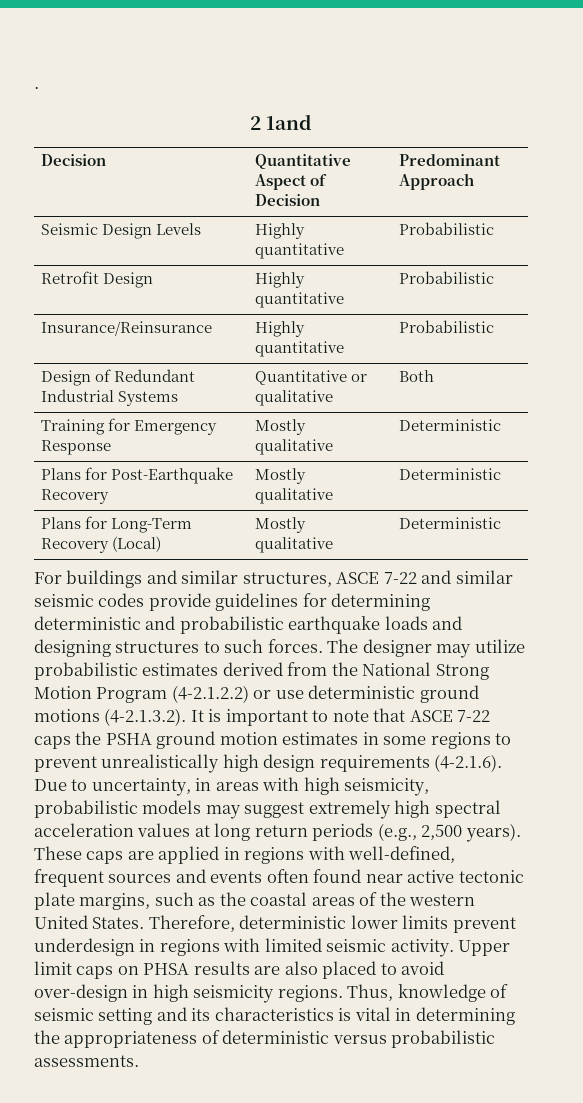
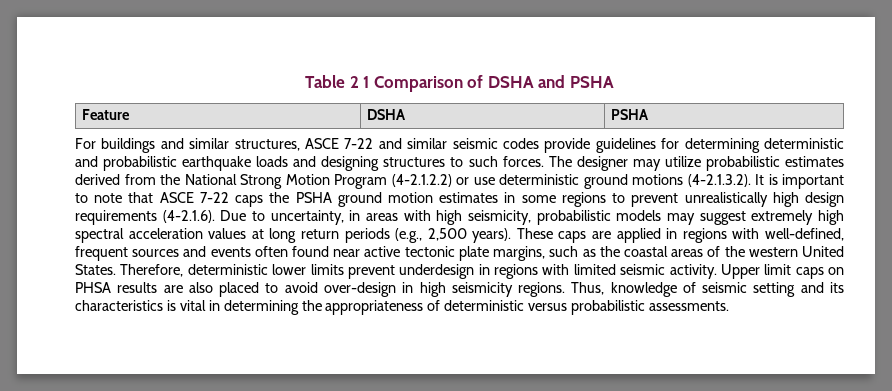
[34,86,39,89] [249,114,313,130] [41,154,107,166] [255,154,352,169] [255,174,328,190] [255,194,321,206] [399,154,501,166] [399,173,475,190] [41,223,202,239] [255,223,306,239] [255,243,345,259] [399,222,495,235] [41,271,154,288] [255,272,306,288] [255,292,345,308] [399,271,495,284] [41,321,213,336] [255,321,306,337] [255,341,345,357] [399,320,495,333] [41,369,196,386] [41,389,179,406] [255,370,368,385] [255,390,334,406] [399,370,435,382] [41,418,218,435] [41,440,112,455] [255,419,307,435] [255,439,334,455] [399,419,502,431] [41,467,234,484] [41,489,110,504] [255,468,307,484] [255,488,334,504] [399,468,502,480] [41,516,193,533] [41,536,162,553] [255,517,307,533] [255,537,334,553] [399,517,502,529] . // 2 1and // Decision | Quantitative Aspect of Decision | Predominant Approach // Seismic Design Levels | Highly quantitative | Probabilistic // Retrofit Design | Highly quantitative | Probabilistic // Insurance/Reinsurance | Highly quantitative | Probabilistic // Design of Redundant Industrial Systems | Quantitative or qualitative | Both // Training for Emergency Response | Mostly qualitative | Deterministic // Plans for Post-Earthquake Recovery | Mostly qualitative | Deterministic // Plans for Long-Term Recovery (Local) | Mostly qualitative | Deterministic -> [304,75,615,92] [81,109,130,120] [366,109,406,120] [610,109,649,120] Table 2 1 Comparison of DSHA and PSHA // Feature | DSHA | PSHA

